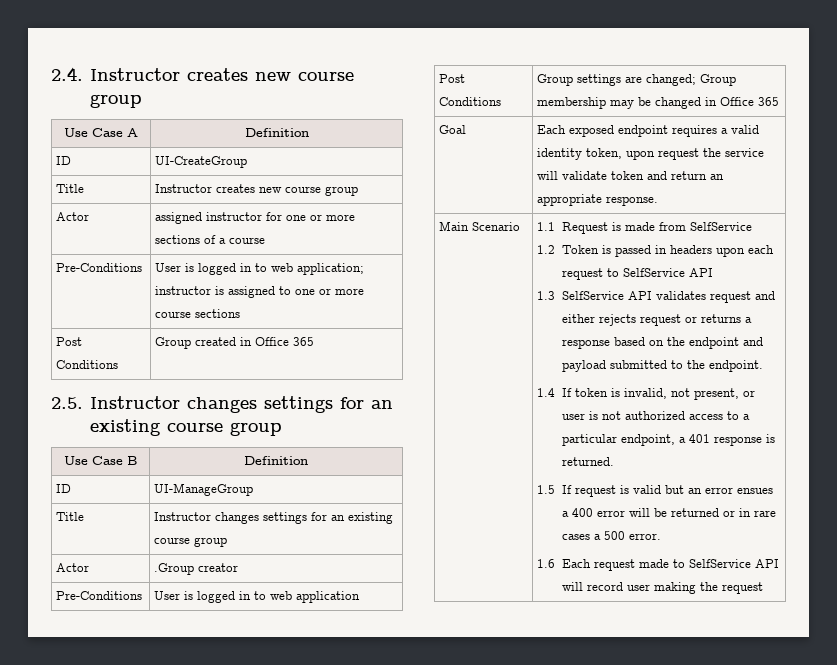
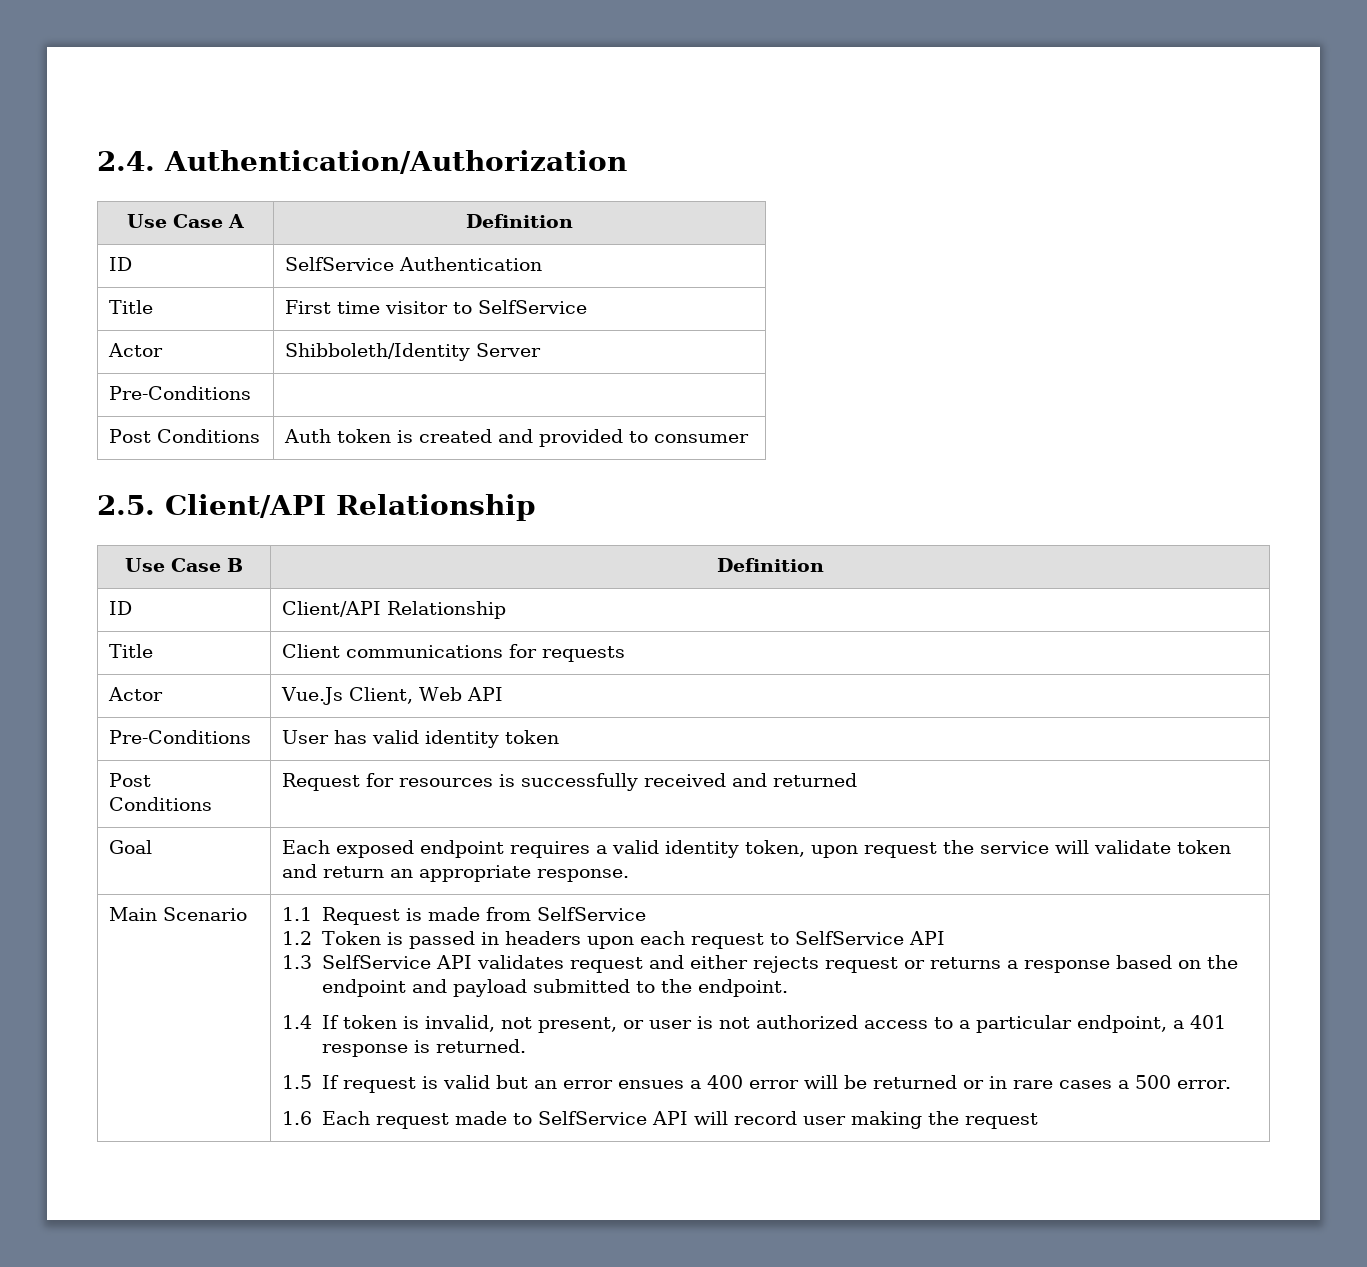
[89,68,354,81] [89,94,142,108] Instructor creates new course group -> [164,150,628,174] Authentication/Authorization
[155,156,248,168] [56,184,85,193] [155,184,359,196] [56,212,90,221] [155,212,356,224] [155,235,266,244] [56,263,143,272] [155,263,365,275] [155,286,365,298] [155,309,241,318] [56,337,83,346] [56,360,119,369] [155,337,315,349] [51,396,393,413] [89,419,282,436] UI-CreateGroup // Title | Instructor creates new course group // Actor | assigned instructor for one or more sections of a course // Pre-Conditions | User is logged in to web application; instructor is assigned to one or more course sections // Post Conditions | Group created in Office 365 // 2.5. Instructor changes settings for an existing course group -> [285,257,543,271] [109,300,154,314] [285,300,588,314] [108,343,164,357] [285,343,542,361] [109,386,252,400] [109,429,261,443] [284,429,750,447] [97,494,537,521] SelfService Authentication // Title | First time visitor to SelfService // Actor | Shibboleth/Identity Server // Pre-Conditions | // Post Conditions | Auth token is created and provided to consumer // 2.5. Client/API Relationship
[154,483,254,496] [56,512,85,521] [154,512,394,524] [154,537,228,547] [56,563,90,572] [154,563,239,575] [56,591,143,600] [154,591,361,603] [439,74,466,83] [439,97,502,106] [537,74,737,86] [537,97,780,109] UI-ManageGroup // Title | Instructor changes settings for an existing course group // Actor | .Group creator // Pre-Conditions | User is logged in to web application // Post Conditions | Group settings are changed; Group membership may be changed in Office 365 -> [282,601,507,619] [109,644,154,658] [282,644,626,662] [108,687,164,701] [281,687,504,705] [109,730,252,744] [282,730,560,748] [109,773,152,787] [109,797,213,811] [282,773,858,791] Client/API Relationship // Title | Client communications for requests // Actor | Vue.Js Client, Web API // Pre-Conditions | User has valid identity token // Post Conditions | Request for resources is successfully received and returned

